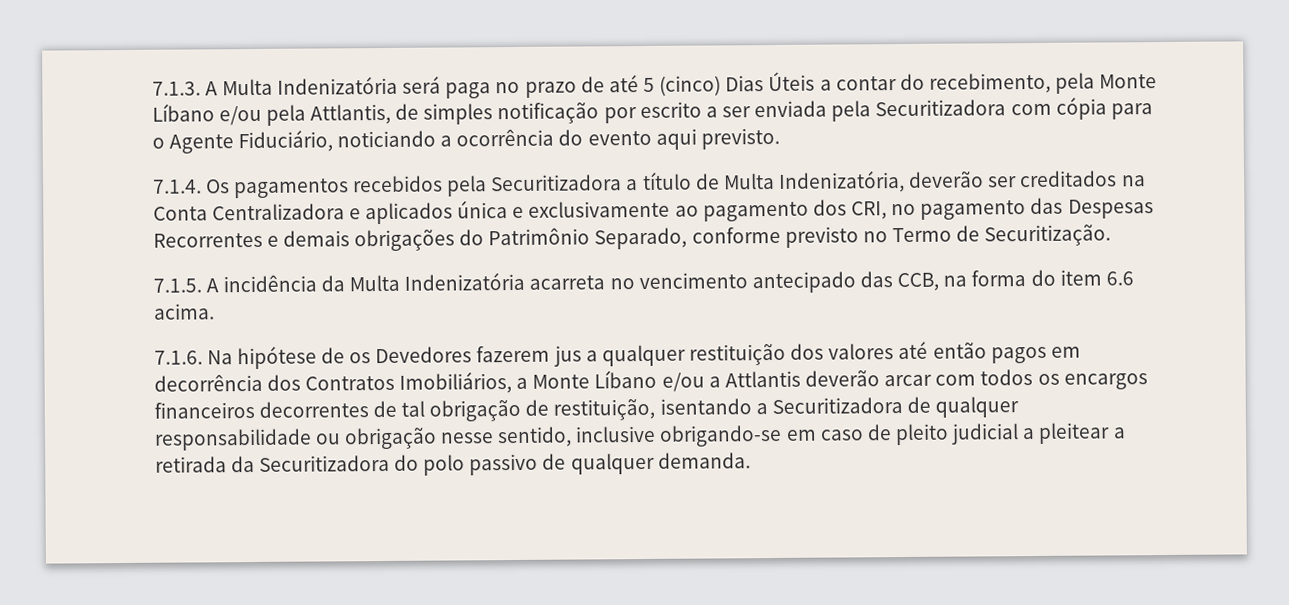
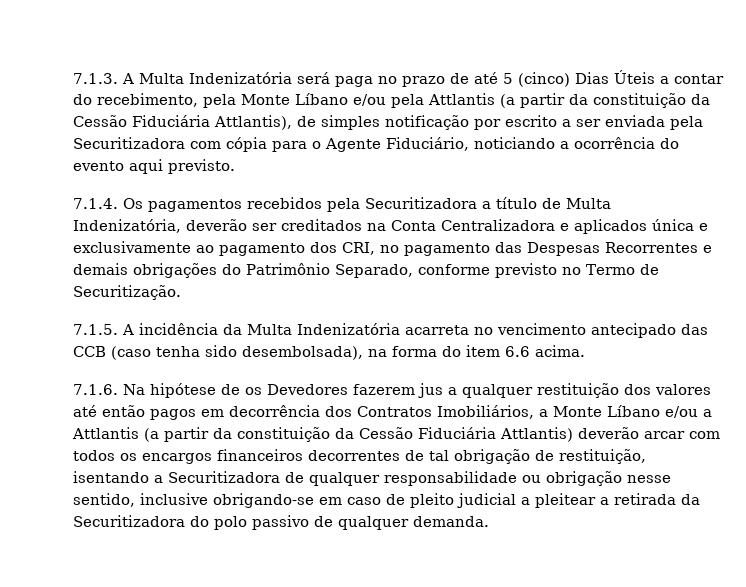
[310,103,392,125] Attlantis, -> [428,93,711,108] [73,115,293,130] Attlantis (a partir da constituição da Cessão Fiduciária Attlantis),
[897,272,940,292] CCB, -> [73,345,364,360] CCB (caso tenha sido desembolsada),
(801, 379) none -> [144,427,574,442] (a partir da constituição da Cessão Fiduciária Attlantis)

